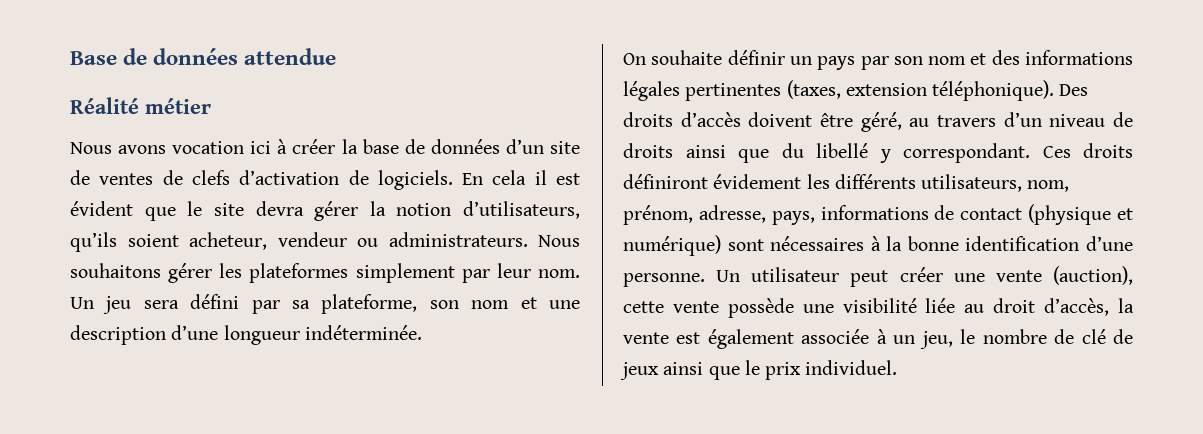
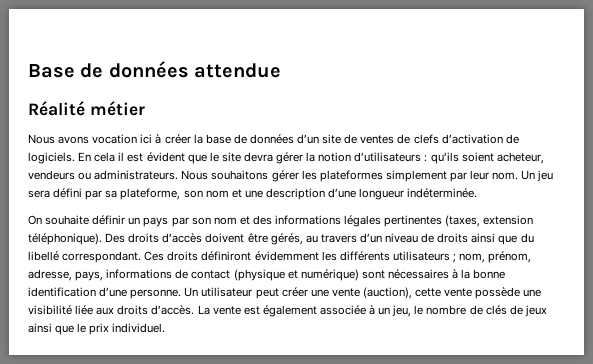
[463,201,580,219] d’utilisateurs, -> [354,152,428,162] d’utilisateurs :
[277,232,347,247] vendeur -> [28,170,75,180] vendeurs
[860,112,902,132] géré, -> [270,233,303,245] gérés,
[879,149,891,163] y -> (59, 256) none
[713,174,802,189] évidement -> [254,251,319,261] évidemment
[921,174,1023,192] utilisateurs, -> [392,251,456,263] utilisateurs ;
[964,298,1134,316] au droit d’accès, la -> [96,305,210,315] aux droits d’accès. La
[1081,329,1106,344] clé -> [485,305,507,315] clés

